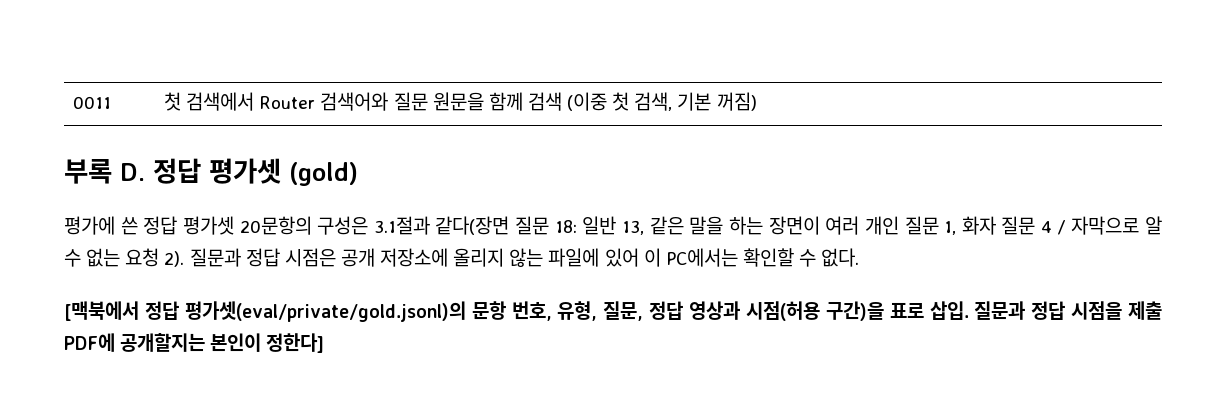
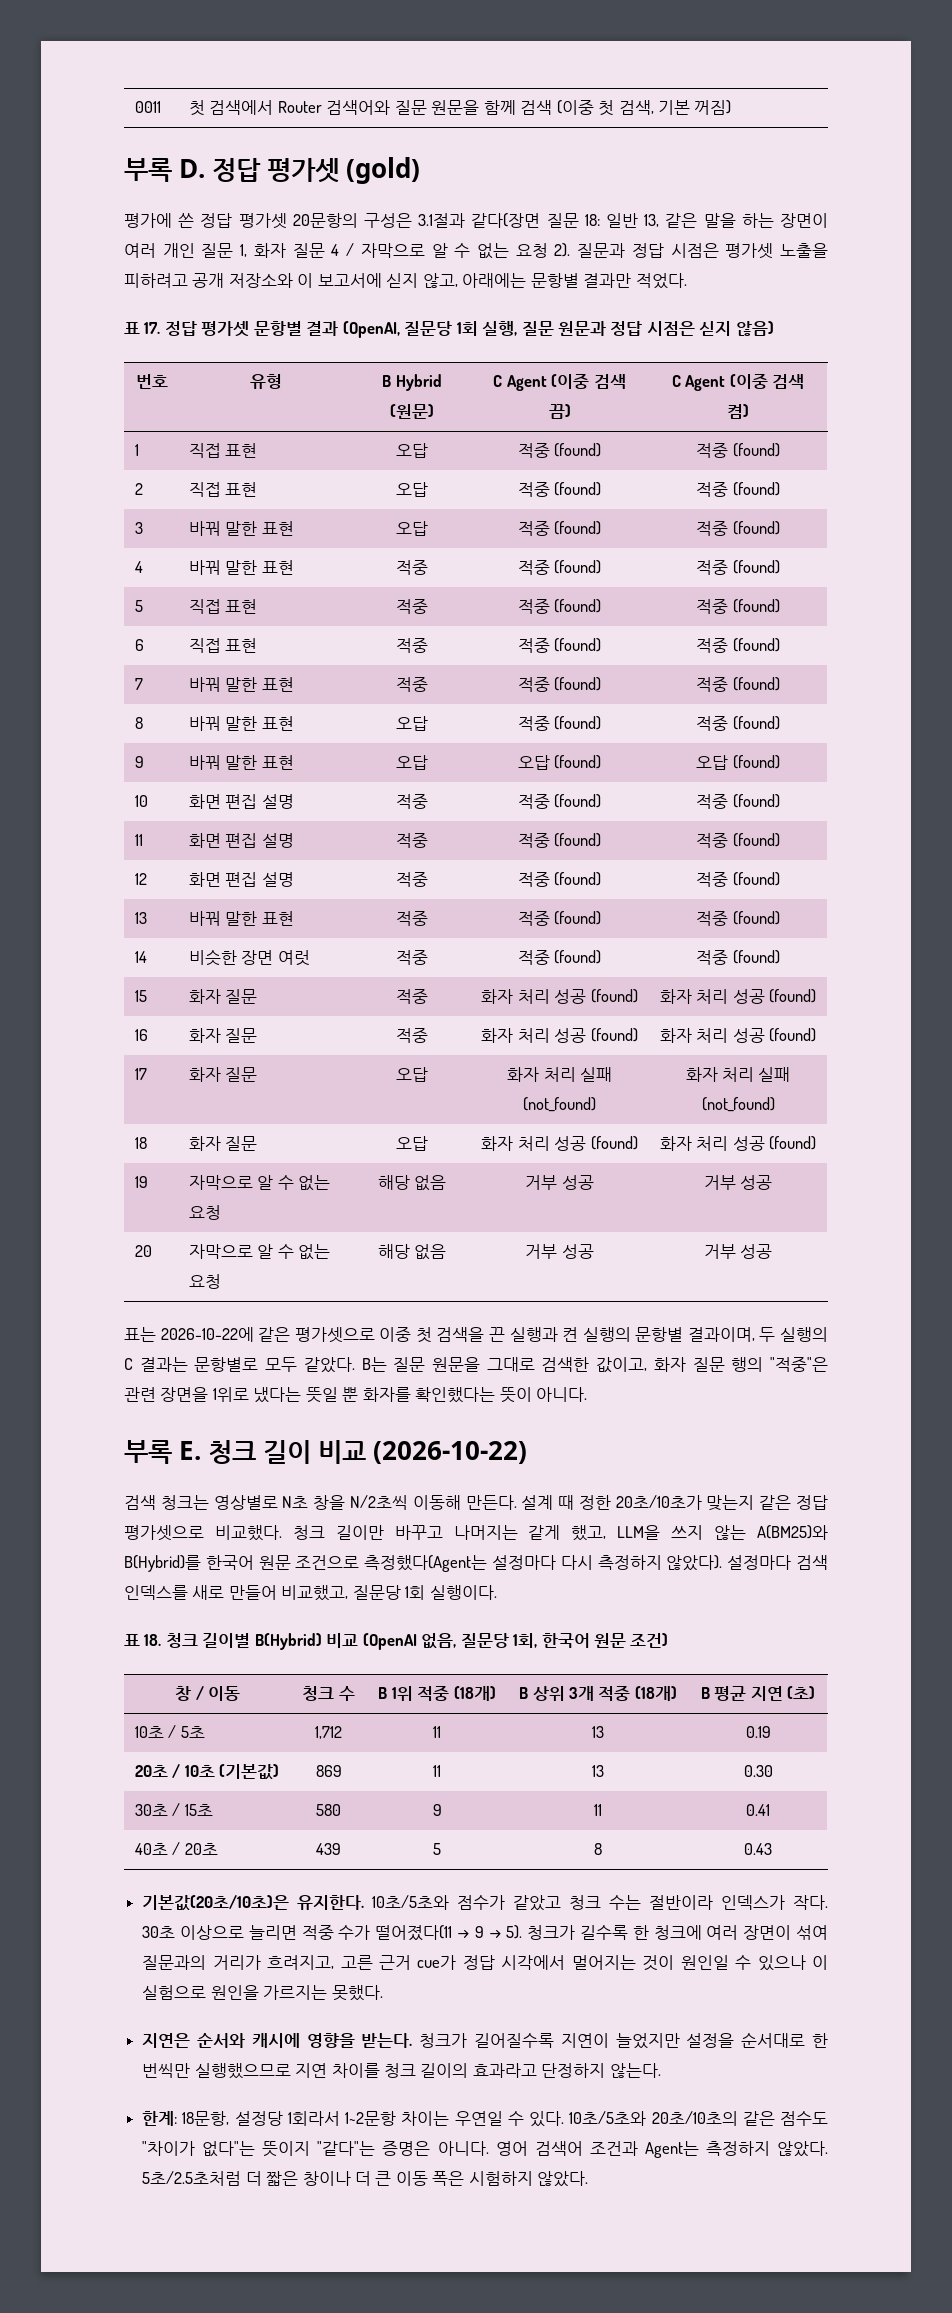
[340,248,860,267] [64,301,1162,322] [64,333,325,353] 공개 저장소에 올리지 않는 파일에 있어 이 PC에서는 확인할 수 없다. // [맥북에서 정답 평가셋(eval/private/gold.jsonl)의 문항 번호, 유형, 질문, 정답 영상과 시점(허용 구간)을 표로 삽입. 질문과 정답 시점을 제출 PDF에 공개할지는 본인이 정한다] -> [725,243,828,259] [124,273,687,289] [124,321,774,338] [135,374,168,389] [250,374,282,389] [382,374,442,391] [390,404,434,419] [493,374,626,391] [548,404,571,419] [671,374,805,391] [727,404,749,419] [134,444,139,456] [188,443,258,458] [396,443,428,458] [517,443,602,458] [696,443,780,458] [134,483,143,495] [188,482,258,497] [396,482,428,497] [517,482,602,497] [696,482,780,497] [134,522,143,534] [188,521,294,536] [396,521,428,536] [517,521,602,536] [696,521,780,536] [134,561,143,573] [188,560,294,575] [396,560,428,575] [517,560,602,575] [696,560,780,575] [134,600,143,612] [188,599,258,614] [396,599,428,614] [517,599,602,614] [696,599,780,614] [134,639,144,651] [188,638,258,653] [396,638,428,653] [517,638,602,653] [696,638,780,653] [134,678,143,690] [188,677,294,692] [396,677,428,692] [517,677,602,692] [696,677,780,692] [134,717,143,729] [188,716,294,731] [396,716,428,731] [517,716,602,731] [696,716,780,731] [134,756,144,768] [188,755,294,770] [396,755,428,770] [517,755,602,770] [696,755,780,770] [134,795,148,807] [188,794,294,809] [396,794,428,809] [517,794,602,809] [696,794,780,809] [134,834,143,846] [188,833,294,848] [396,833,428,848] [517,833,602,848] [696,833,780,848] [134,873,147,885] [188,872,294,887] [396,872,428,887] [517,872,602,887] [696,872,780,887] [134,912,147,924] [188,911,294,926] [396,911,428,926] [517,911,602,926] [696,911,780,926] [134,951,147,963] [188,949,310,966] [396,950,428,965] [517,950,602,965] [696,950,780,965] [134,990,147,1002] [188,989,258,1004] [396,989,428,1004] [481,989,638,1004] [659,989,817,1004] [134,1029,148,1041] [188,1028,258,1043] [396,1028,428,1043] [481,1028,638,1043] [659,1028,817,1043] [134,1068,147,1080] [188,1067,258,1082] [396,1067,428,1082] [507,1067,612,1082] [523,1097,596,1112] [685,1067,791,1082] [701,1097,775,1112] [134,1137,147,1149] [188,1136,258,1151] [396,1136,428,1151] [481,1136,638,1151] [659,1136,817,1151] [134,1176,148,1188] [188,1175,331,1191] [188,1205,221,1220] [377,1175,447,1191] [525,1175,594,1190] [703,1175,773,1190] [134,1245,152,1257] [188,1244,331,1260] [188,1274,221,1289] [377,1244,447,1260] [525,1244,594,1259] [703,1244,773,1259] [124,1327,828,1343] [124,1357,828,1373] [124,1387,588,1403] [124,1440,528,1464] [124,1495,829,1511] [124,1525,829,1541] [124,1555,828,1572] [124,1585,497,1601] [124,1633,669,1650] [175,1686,240,1701] [302,1686,355,1701] [378,1686,496,1701] [519,1686,677,1701] [700,1686,816,1701] [134,1725,205,1738] [315,1726,342,1739] [433,1726,441,1738] [592,1726,604,1738] [745,1726,771,1738] [134,1764,280,1780] [315,1765,342,1777] [433,1765,441,1777] [592,1765,604,1777] [743,1765,773,1777] [134,1803,213,1816] [316,1804,341,1816] [432,1804,442,1816] [594,1804,602,1816] [746,1804,770,1816] [134,1842,218,1855] [316,1843,341,1855] [433,1843,441,1855] [594,1843,602,1855] [744,1843,772,1855] [142,1895,829,1911] [142,1925,829,1941] [142,1955,829,1971] [142,1985,383,2001] [142,2032,828,2049] [142,2063,661,2079] [142,2111,828,2127] [142,2141,829,2158] [142,2171,589,2187] 평가셋 노출을 피하려고 공개 저장소와 이 보고서에 싣지 않고, 아래에는 문항별 결과만 적었다. // 표 17. 정답 평가셋 문항별 결과 (OpenAI, 질문당 1회 실행, 질문 원문과 정답 시점은 싣지 않음) // 번호 | 유형 | B Hybrid (원문) | C Agent (이중 검색 끔) | C Agent (이중 검색 켬) // 1 | 직접 표현 | 오답 | 적중 (found) | 적중 (found) // 2 | 직접 표현 | 오답 | 적중 (found) | 적중 (found) // 3 | 바꿔 말한 표현 | 오답 | 적중 (found) | 적중 (found) // 4 | 바꿔 말한 표현 | 적중 | 적중 (found) | 적중 (found) // 5 | 직접 표현 | 적중 | 적중 (found) | 적중 (found) // 6 | 직접 표현 | 적중 | 적중 (found) | 적중 (found) // 7 | 바꿔 말한 표현 | 적중 | 적중 (found) | 적중 (found) // 8 | 바꿔 말한 표현 | 오답 | 적중 (found) | 적중 (found) // 9 | 바꿔 말한 표현 | 오답 | 오답 (found) | 오답 (found) // 10 | 화면 편집 설명 | 적중 | 적중 (found) | 적중 (found) // 11 | 화면 편집 설명 | 적중 | 적중 (found) | 적중 (found) // 12 | 화면 편집 설명 | 적중 | 적중 (found) | 적중 (found) // 13 | 바꿔 말한 표현 | 적중 | 적중 (found) | 적중 (found) // 14 | 비슷한 장면 여럿 | 적중 | 적중 (found) | 적중 (found) // 15 | 화자 질문 | 적중 | 화자 처리 성공 (found) | 화자 처리 성공 (found) // 16 | 화자 질문 | 적중 | 화자 처리 성공 (found) | 화자 처리 성공 (found) // 17 | 화자 질문 | 오답 | 화자 처리 실패 (not_found) | 화자 처리 실패 (not_found) // 18 | 화자 질문 | 오답 | 화자 처리 성공 (found) | 화자 처리 성공 (found) // 19 | 자막으로 알 수 없는 요청 | 해당 없음 | 거부 성공 | 거부 성공 // 20 | 자막으로 알 수 없는 요청 | 해당 없음 | 거부 성공 | 거부 성공 // 표는 2026-10-22에 같은 평가셋으로 이중 첫 검색을 끈 실행과 켠 실행의 문항별 결과이며, 두 실행의 C 결과는 문항별로 모두 같았다. B는 질문 원문을 그대로 검색한 값이고, 화자 질문 행의 "적중"은 관련 장면을 1위로 냈다는 뜻일 뿐 화자를 확인했다는 뜻이 아니다. // 부록 E. 청크 길이 비교 (2026-10-22) // 검색 청크는 영상별로 N초 창을 N/2초씩 이동해 만든다. 설계 때 정한 20초/10초가 맞는지 같은 정답 평가셋으로 비교했다. 청크 길이만 바꾸고 나머지는 같게 했고, LLM을 쓰지 않는 A(BM25)와 B(Hybrid)를 한국어 원문 조건으로 측정했다(Agent는 설정마다 다시 측정하지 않았다). 설정마다 검색 인덱스를 새로 만들어 비교했고, 질문당 1회 실행이다. // 표 18. 청크 길이별 B(Hybrid) 비교 (OpenAI 없음, 질문당 1회, 한국어 원문 조건) // 창 / 이동 | 청크 수 | B 1위 적중 (18개) | B 상위 3개 적중 (18개) | B 평균 지연 (초) // 10초 / 5초 | 1,712 | 11 | 13 | 0.19 // 20초 / 10초 (기본값) | 869 | 11 | 13 | 0.30 // 30초 / 15초 | 580 | 9 | 11 | 0.41 // 40초 / 20초 | 439 | 5 | 8 | 0.43 // 기본값(20초/10초)은 유지한다. 10초/5초와 점수가 같았고 청크 수는 절반이라 인덱스가 작다. 30초 이상으로 늘리면 적중 수가 떨어졌다(11 → 9 → 5). 청크가 길수록 한 청크에 여러 장면이 섞여 질문과의 거리가 흐려지고, 고른 근거 cue가 정답 시각에서 멀어지는 것이 원인일 수 있으나 이 실험으로 원인을 가르지는 못했다. // 지연은 순서와 캐시에 영향을 받는다. 청크가 길어질수록 지연이 늘었지만 설정을 순서대로 한 번씩만 실행했으므로 지연 차이를 청크 길이의 효과라고 단정하지 않는다. // 한계: 18문항, 설정당 1회라서 1~2문항 차이는 우연일 수 있다. 10초/5초와 20초/10초의 같은 점수도 "차이가 없다"는 뜻이지 "같다"는 증명은 아니다. 영어 검색어 조건과 Agent는 측정하지 않았다. 5초/2.5초처럼 더 짧은 창이나 더 큰 이동 폭은 시험하지 않았다.

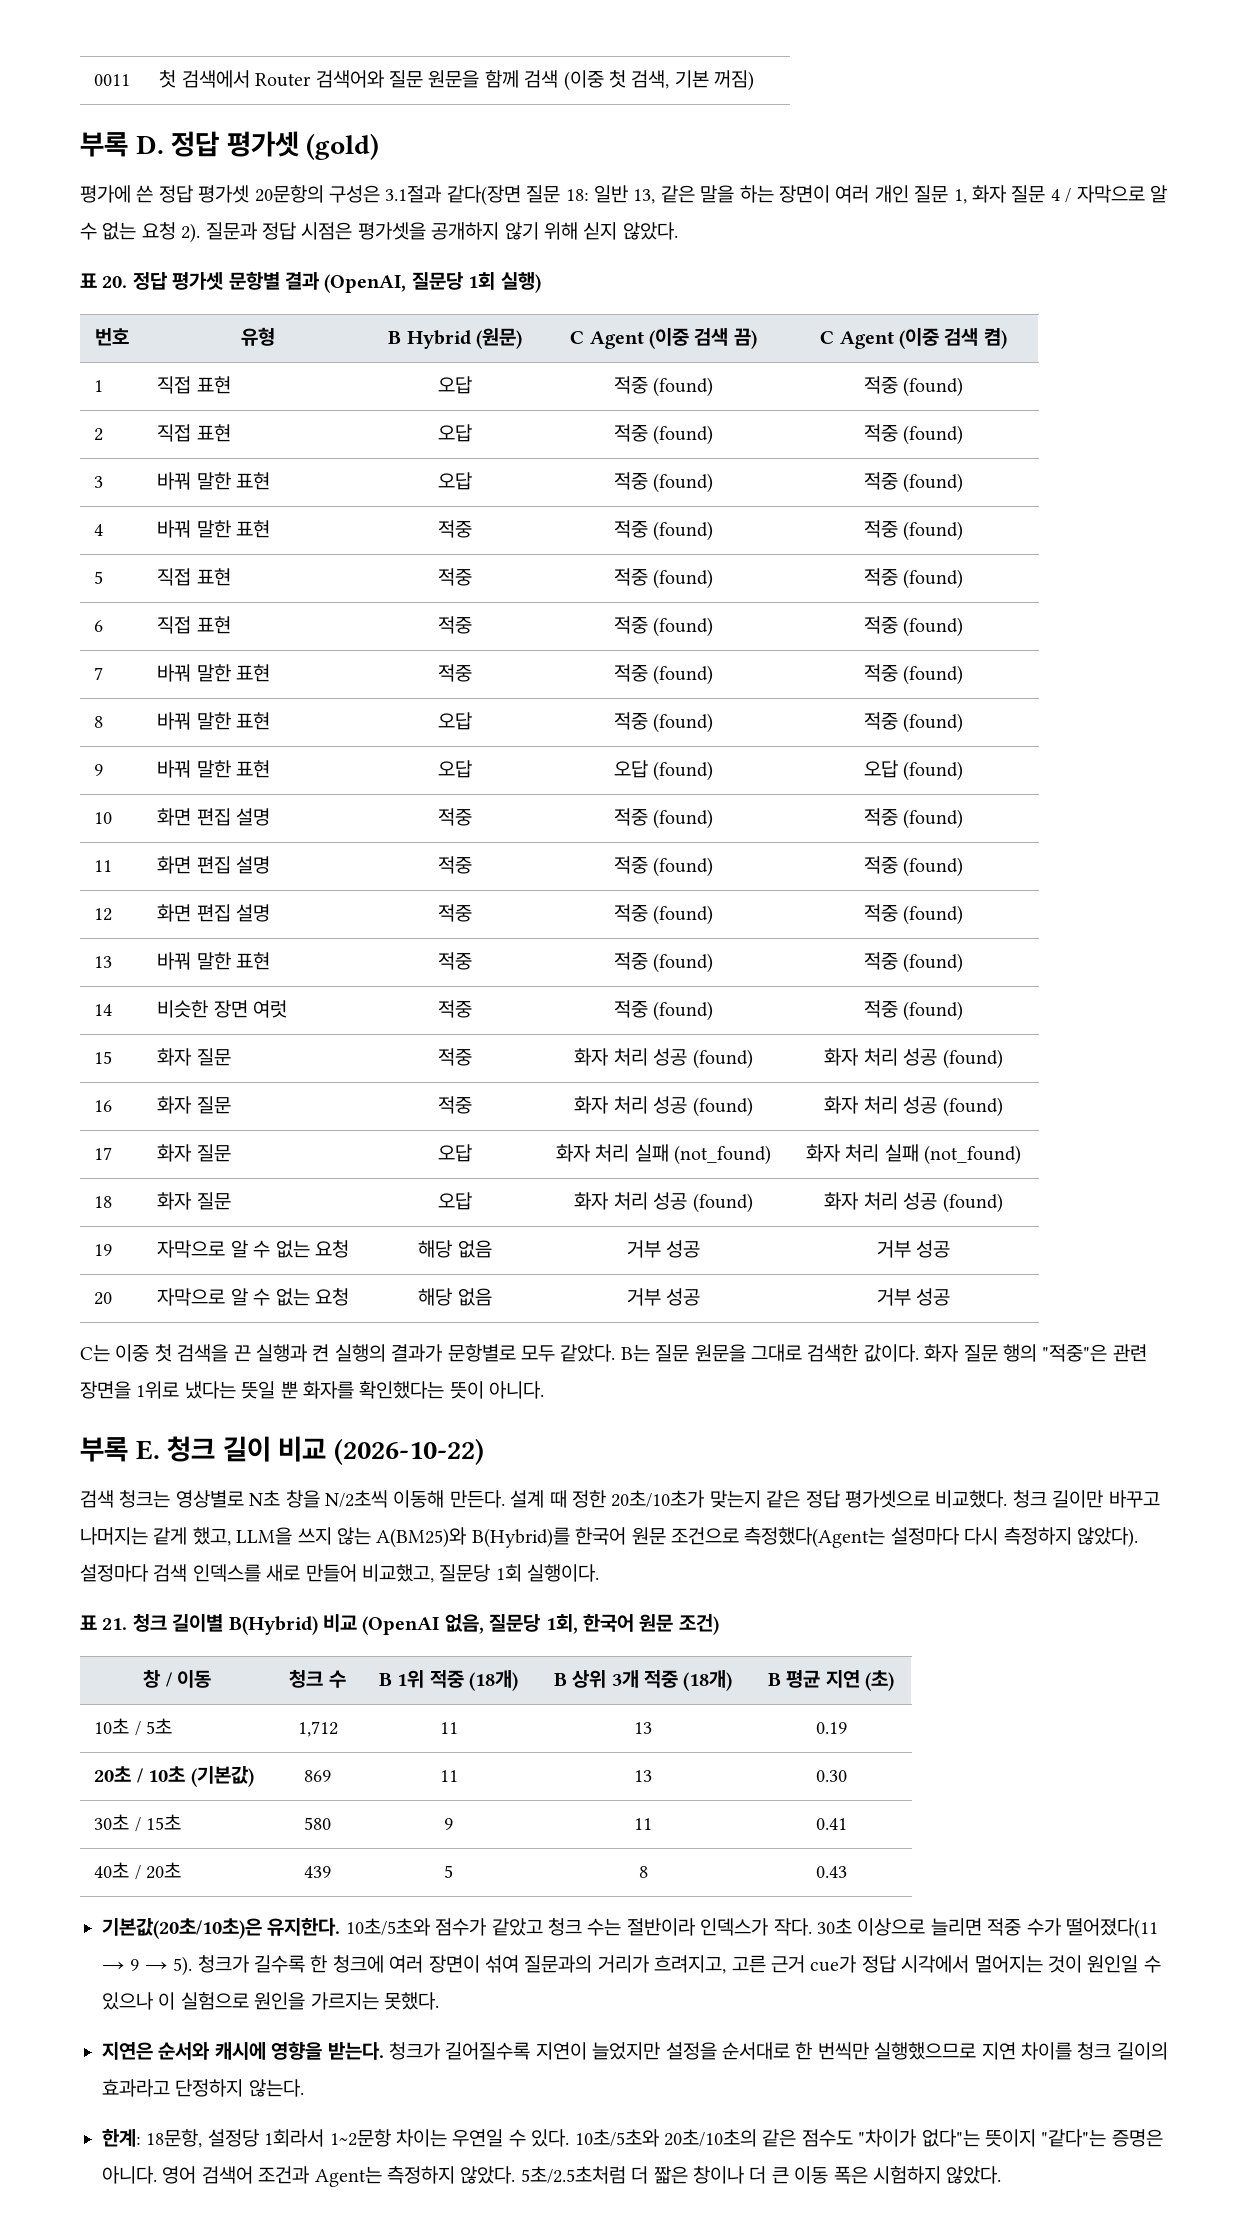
[725,243,828,259] [124,273,687,289] [124,322,161,334] 평가셋 노출을 피하려고 공개 저장소와 이 보고서에 싣지 않고, 아래에는 문항별 결과만 적었다. // 표 17. -> [357,222,678,240] [80,273,128,288] 평가셋을 공개하지 않기 위해 싣지 않았다. // 표 20.
[482,321,774,337] 실행, 질문 원문과 정답 시점은 싣지 않음) -> [500,272,541,293] 실행)
[124,1327,375,1343] 표는 2026-10-22에 같은 평가셋으로 -> [80,1344,110,1362] C는
[635,1327,828,1342] [124,1357,188,1372] 문항별 결과이며, 두 실행의 C 결과는 -> [391,1344,443,1362] 결과가
[596,1357,648,1373] 값이고, -> [863,1344,919,1362] 값이다.
[144,1634,162,1646] 18. -> [102,1618,128,1630] 21.

